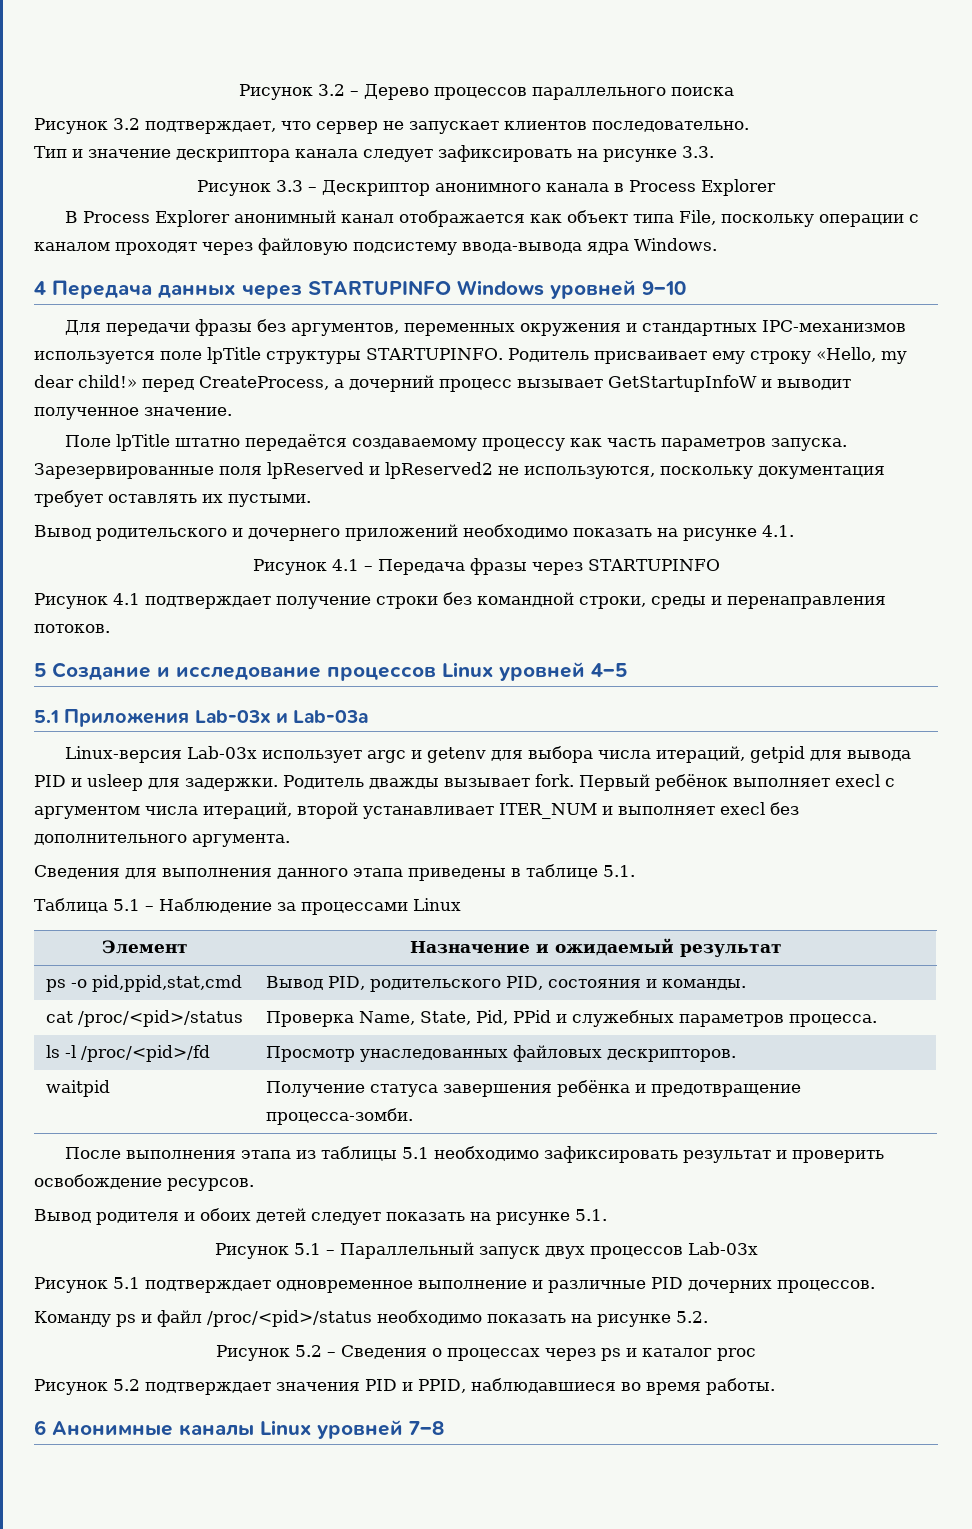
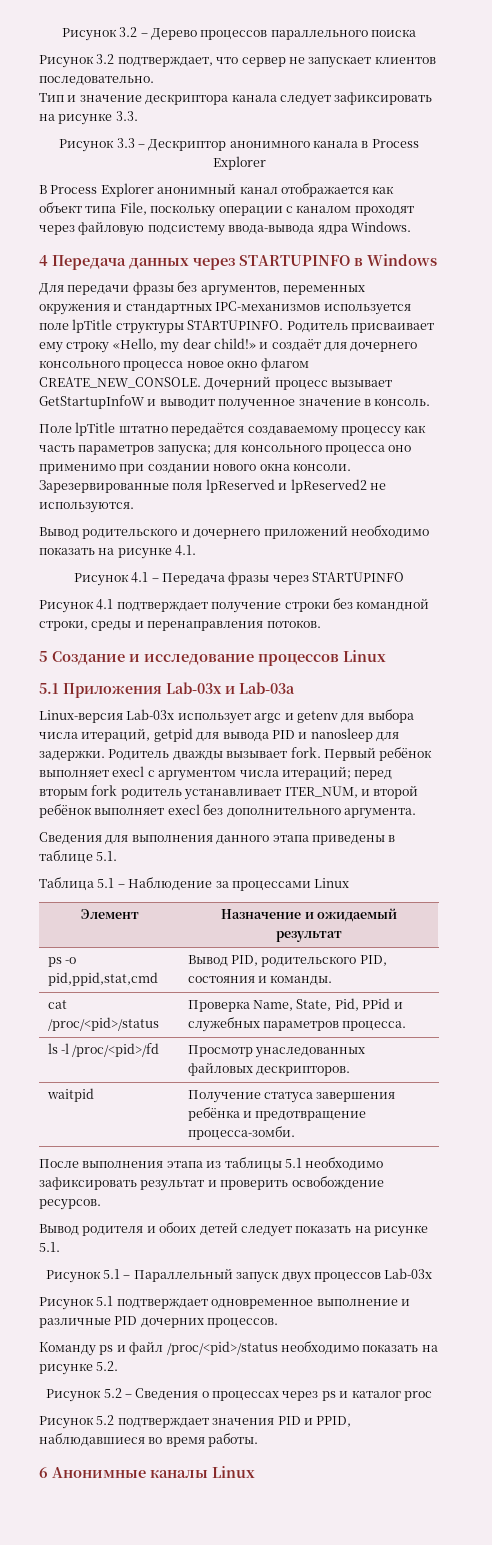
(451, 287) none -> [354,258,363,266] в
[550,280,686,299] уровней 9–10 -> (437, 260) none
[142,375,434,392] перед CreateProcess, а дочерний -> [259,339,418,352] [39,358,309,371] [39,376,272,390] и создаёт для дочернего консольного процесса новое окно флагом CREATE_NEW_CONSOLE. Дочерний
[144,407,232,416] значение. -> [298,398,431,406] значение в консоль.
[771,438,848,451] запуска. -> [157,444,412,456] [39,463,351,474] запуска; для консольного процесса оно применимо при создании нового окна консоли.
[524,466,885,479] [34,490,311,507] используются, поскольку документация требует оставлять их пустыми. -> [39,502,134,513] используются.
[499,662,627,681] уровней 4–5 -> (386, 656) none
[87,774,143,791] usleep -> [310,728,373,742] nanosleep
[203,802,613,819] итераций, второй устанавливает ITER_NUM и -> [281,766,393,780] [39,785,419,800] [39,804,92,818] итераций; перед вторым fork родитель устанавливает ITER_NUM, и второй ребёнок
[317,1420,444,1439] уровней 7–8 -> (255, 1472) none

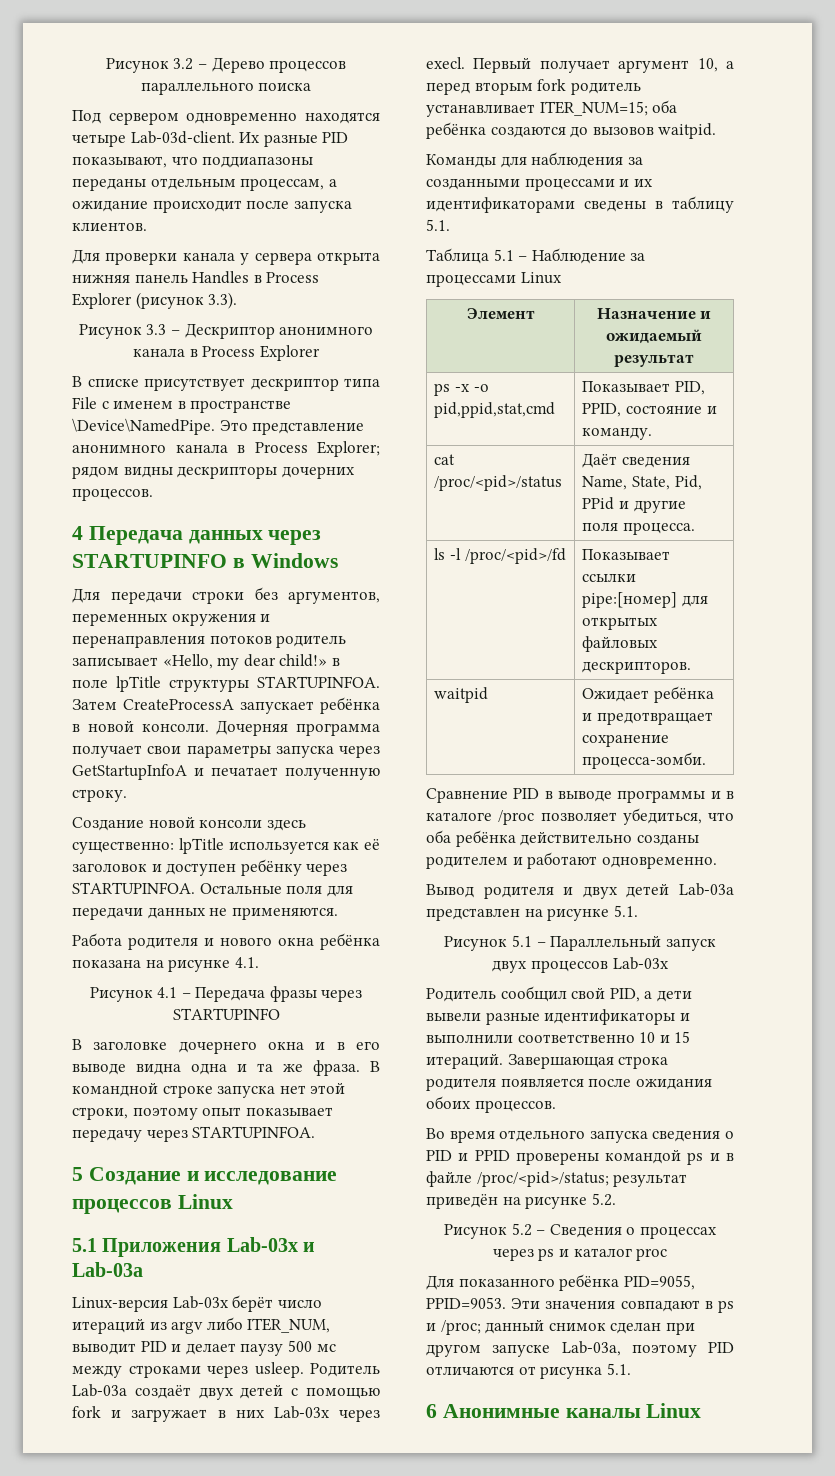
[39,54,436,68] [39,76,154,86] [39,92,433,106] [39,111,138,125] Рисунок 3.2 подтверждает, что сервер не запускает клиентов последовательно. // Тип и значение дескриптора канала следует зафиксировать на рисунке 3.3. -> [72,110,380,125] [72,131,349,147] [72,156,314,168] [72,178,337,191] [72,200,352,213] [72,222,147,231] [72,249,380,265] [72,271,320,284] [72,292,238,309] Под сервером одновременно находятся четыре Lab-03d-client. Их разные PID показывают, что поддиапазоны переданы отдельным процессам, а ожидание происходит после запуска клиентов. // Для проверки канала у сервера открыта нижняя панель Handles в Process Explorer (рисунок 3.3).
[50,183,395,197] [39,202,414,217] [39,221,411,236] Process Explorer анонимный канал отображается как объект типа File, поскольку операции с каналом проходят через файловую подсистему ввода-вывода ядра Windows. -> [87,378,380,391] [72,397,292,413] [72,418,365,435] [72,441,380,457] [72,466,355,479] [72,488,153,501] списке присутствует дескриптор типа File с именем в пространстве \Device\NamedPipe. Это представление анонимного канала в Process Explorer; рядом видны дескрипторы дочерних процессов.
[132,282,174,295] фразы -> [192,591,244,604] строки
[125,301,411,315] [39,319,434,334] [39,338,418,353] [39,358,309,371] [39,376,393,390] [39,395,431,410] [39,422,427,437] [39,444,412,456] [39,463,351,474] [39,479,386,493] [39,502,134,513] [39,525,429,539] [39,547,95,555] стандартных IPC-механизмов используется поле lpTitle структуры STARTUPINFO. Родитель присваивает ему строку «Hello, my dear child!» и создаёт для дочернего консольного процесса новое окно флагом CREATE_NEW_CONSOLE. Дочерний процесс вызывает GetStartupInfoW и выводит полученное значение в консоль. // Поле lpTitle штатно передаётся создаваемому процессу как часть параметров запуска; для консольного процесса оно применимо при создании нового окна консоли. Зарезервированные поля lpReserved и lpReserved2 не используются. // Вывод родительского и дочернего приложений необходимо показать -> [72,635,347,648] [72,654,340,670] [72,676,380,692] [72,697,380,714] [72,720,380,736] [72,745,380,758] [72,764,380,780] [72,789,127,802] [72,816,306,831] [72,838,380,854] [72,859,348,876] [72,882,353,897] [72,907,338,920] [72,933,380,950] [72,960,141,968] перенаправления потоков родитель записывает «Hello, my dear child!» в поле lpTitle структуры STARTUPINFOA. Затем CreateProcessA запускает ребёнка в новой консоли. Дочерняя программа получает свои параметры запуска через GetStartupInfoA и печатает полученную строку. // Создание новой консоли здесь существенно: lpTitle используется как её заголовок и доступен ребёнку через STARTUPINFOA. Остальные поля для передачи данных не применяются. // Работа родителя и нового окна ребёнка показана
[39,598,430,613] [39,620,321,631] Рисунок 4.1 подтверждает получение строки без командной строки, среды и перенаправления потоков. -> [72,1039,380,1054] [72,1060,380,1076] [72,1082,346,1098] [72,1107,333,1120] [72,1126,316,1142] В заголовке дочернего окна и в его выводе видна одна и та же фраза. В командной строке запуска нет этой строки, поэтому опыт показывает передачу через STARTUPINFOA.
[177,709,414,724] [39,728,399,742] [39,747,433,761] [39,766,351,781] использует argc и getenv для выбора числа итераций, getpid для вывода PID и nanosleep для задержки. Родитель дважды вызывает fork. Первый ребёнок выполняет execl с аргументом числа итераций; -> [232,1295,322,1312] [72,1317,331,1334] [72,1340,336,1356] [72,1362,380,1378] [72,1384,381,1400] [72,1406,380,1422] [426,57,734,73] берёт число итераций из argv либо ITER_NUM, выводит PID и делает паузу 500 мс между строками через usleep. Родитель Lab-03a создаёт двух детей с помощью fork и загружает в них Lab-03x через execl. Первый получает аргумент 10, а
[284,785,419,799] [39,804,416,819] [39,832,396,845] [39,850,93,864] ITER_NUM, и второй ребёнок выполняет execl без дополнительного аргумента. // Сведения для выполнения данного этапа приведены в таблице -> [539,100,678,116] [426,122,717,139] [426,152,643,168] [426,178,653,191] [426,196,734,213] ITER_NUM=15; оба ребёнка создаются до вызовов waitpid. // Команды для наблюдения за созданными процессами и их идентификаторами сведены в таблицу
(62, 962) none -> [455,384,471,392] -x
[187,955,387,967] [187,975,333,986] Вывод PID, родительского PID, состояния и команды. -> [582,381,706,395] [582,403,717,417] [582,427,653,440] Показывает PID, PPID, состояние и команду.
[187,1000,250,1012] Проверка -> [582,453,691,468] Даёт сведения
[187,1017,340,1032] служебных параметров -> [633,500,686,513] [582,522,619,531] другие поля
[187,1045,366,1058] [187,1062,351,1076] [46,1088,94,1102] [187,1090,396,1103] [187,1107,367,1121] [187,1126,295,1140] [39,1157,384,1171] [39,1176,384,1191] [39,1199,101,1210] Просмотр унаследованных файловых дескрипторов. // waitpid | Получение статуса завершения ребёнка и предотвращение процесса-зомби. // После выполнения этапа из таблицы 5.1 необходимо зафиксировать результат и проверить освобождение ресурсов. -> [582,549,671,560] [582,573,637,582] [582,592,709,608] [582,617,659,630] [582,636,659,652] [582,661,692,674] [434,687,489,703] [582,686,715,703] [582,712,714,725] [582,734,670,747] [582,752,707,769] [426,788,734,803] [426,808,734,825] [426,830,699,847] [426,852,717,869] Показывает ссылки pipe:[номер] для открытых файловых дескрипторов. // waitpid | Ожидает ребёнка и предотвращает сохранение процесса-зомби. // Сравнение PID в выводе программы и в каталоге /proc позволяет убедиться, что оба ребёнка действительно созданы родителем и работают одновременно.
[159,1222,352,1237] обоих детей следует показать -> [582,883,734,899] [426,908,520,921] двух детей Lab-03a представлен
[39,1296,410,1310] [39,1316,279,1328] [39,1341,419,1356] Рисунок 5.1 подтверждает одновременное выполнение и различные PID дочерних процессов. // Команду ps и файл /proc/<pid>/status необходимо показать -> [426,986,692,1002] [426,1009,690,1025] [426,1031,691,1043] [426,1053,669,1069] [426,1078,712,1091] [426,1096,556,1113] [426,1128,734,1143] [426,1149,734,1165] [426,1171,688,1187] [426,1194,498,1209] Родитель сообщил свой PID, а дети вывели разные идентификаторы и выполнили соответственно 10 и 15 итераций. Завершающая строка родителя появляется после ожидания обоих процессов. // Во время отдельного запуска сведения о PID и PPID проверены командой ps и в файле /proc/<pid>/status; результат приведён
[39,1415,352,1429] [39,1433,259,1447] Рисунок 5.2 подтверждает значения PID и PPID, наблюдавшиеся во время работы. -> [426,1274,695,1291] [426,1297,734,1313] [426,1319,695,1335] [426,1341,734,1357] [426,1363,631,1379] Для показанного ребёнка PID=9055, PPID=9053. Эти значения совпадают в ps и /proc; данный снимок сделан при другом запуске Lab-03a, поэтому PID отличаются от рисунка 5.1.

